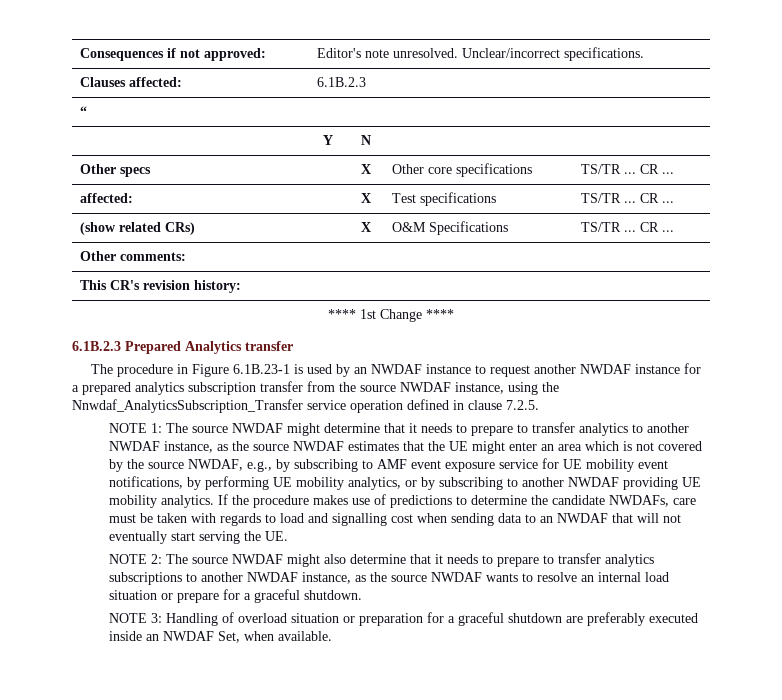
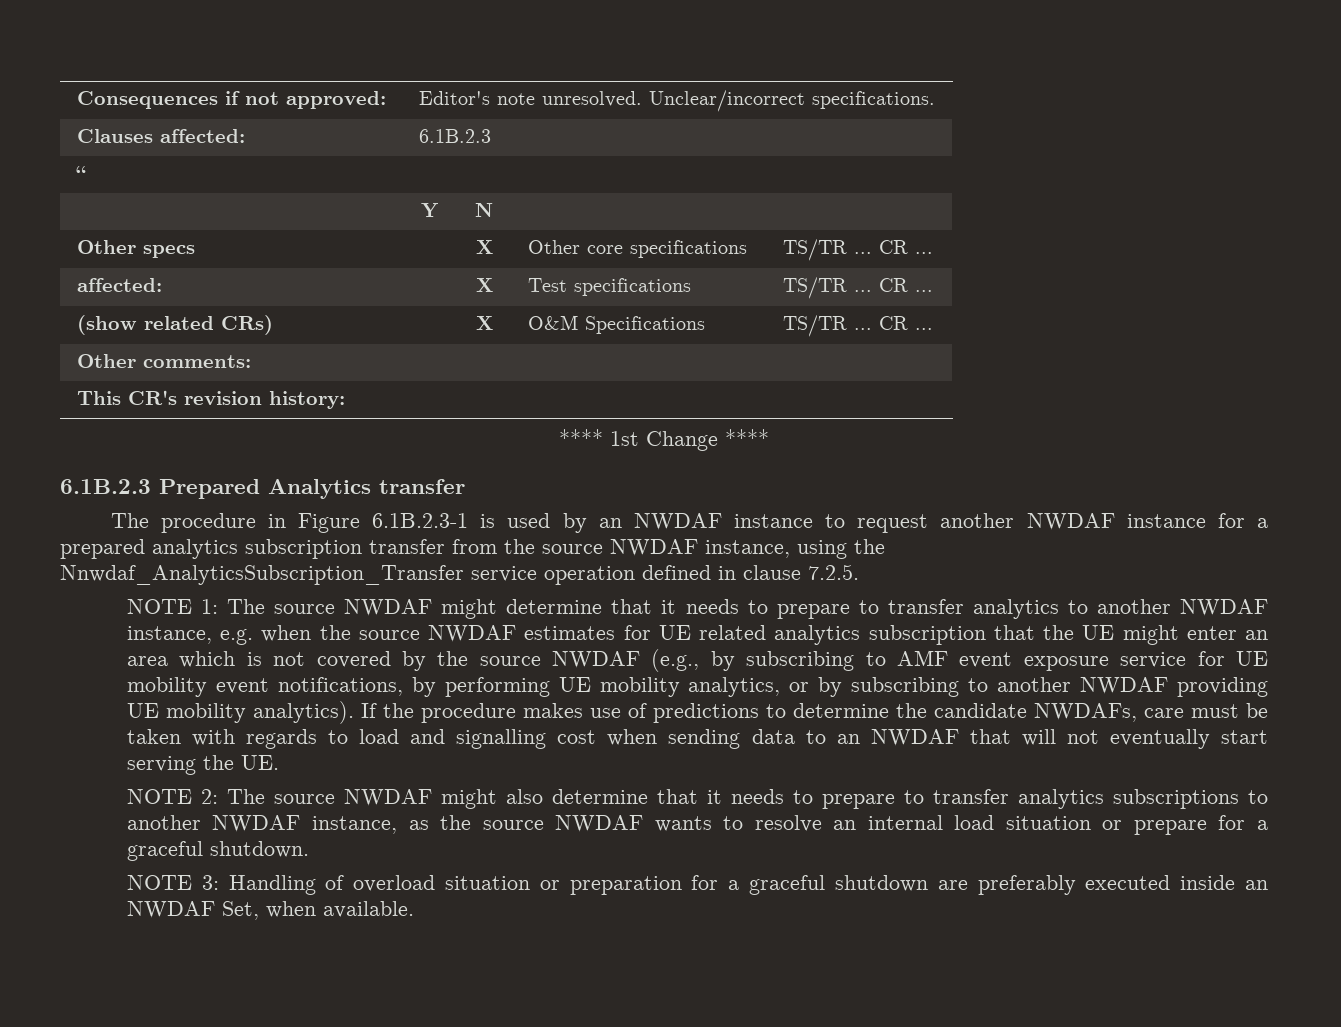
[233,364,291,374] 6.1B.23-1 -> [372,513,469,528] 6.1B.2.3-1
[216,444,228,451] as -> [220,625,312,645] e.g. when
(399, 446) none -> [623,625,986,645] for UE related analytics subscription
[187,459,272,472] NWDAF, e.g., -> [552,649,700,672] NWDAF (e.g.,
[160,495,214,508] analytics. -> [252,701,354,724] analytics).

